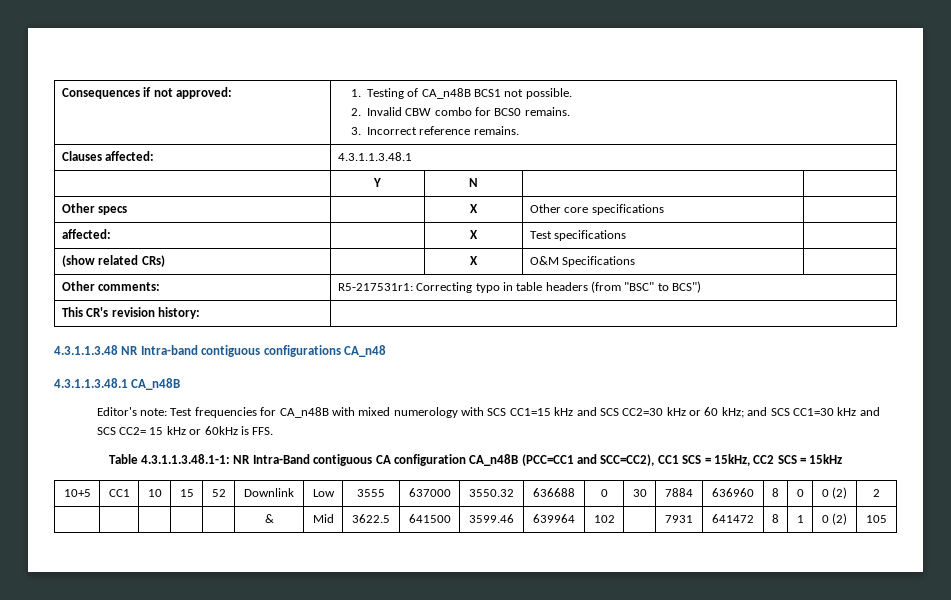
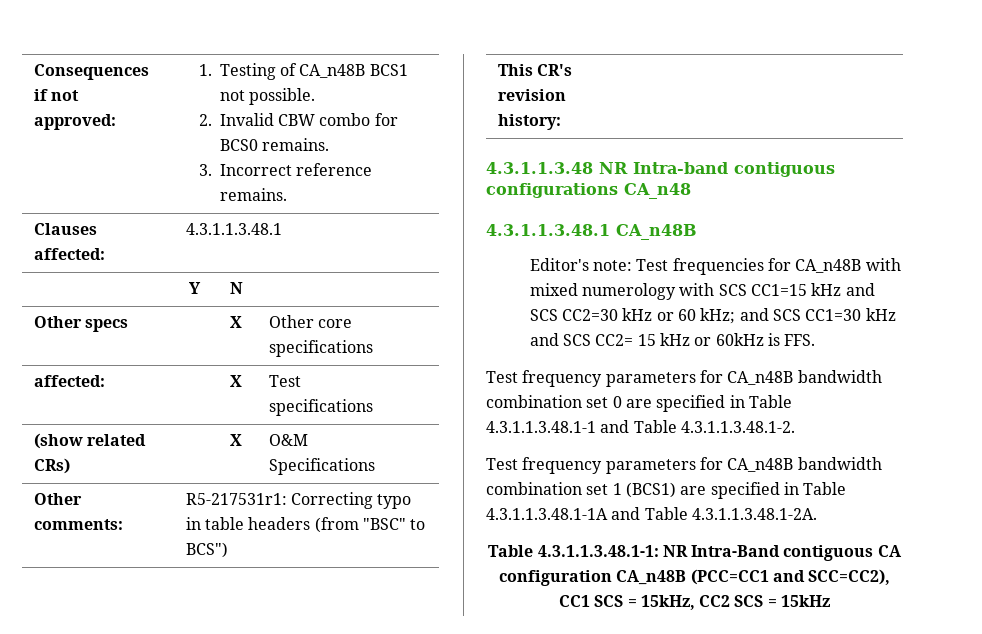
(274, 431) none -> [486,370,882,387] [486,395,792,412] [486,420,795,433] [486,457,882,474] [486,482,847,499] [486,507,817,520] // Test frequency parameters for CA_n48B bandwidth combination set 0 are specified in Table 4.3.1.1.3.48.1-1 and Table 4.3.1.1.3.48.1-2. // Test frequency parameters for CA_n48B bandwidth combination set 1 (BCS1) are specified in Table 4.3.1.1.3.48.1-1A and Table 4.3.1.1.3.48.1-2A.
[63,489,91,497] [108,489,130,497] [147,489,162,497] [179,489,194,497] [211,489,226,497] [244,488,294,497] [312,489,335,497] [357,489,385,497] [408,488,451,497] [469,489,514,497] [533,488,575,497] [600,489,608,497] [632,489,647,497] [665,488,693,497] [712,488,754,497] [772,488,779,497] [796,489,804,497] [821,487,848,499] [873,489,880,497] [264,514,274,523] [312,514,334,523] [352,514,390,523] [408,514,451,523] [469,514,514,523] [533,514,575,523] [593,515,615,523] [665,515,693,523] [712,514,754,523] [772,514,779,523] [796,515,804,523] [821,513,848,525] [866,515,887,523] // 10+5 | CC1 | 10 | 15 | 52 | Downlink | Low | 3555 | 637000 | 3550.32 | 636688 | 0 | 30 | 7884 | 636960 | 8 | 0 | 0 (2) | 2 // | | | | | & | Mid | 3622.5 | 641500 | 3599.46 | 639964 | 102 | | 7931 | 641472 | 8 | 1 | 0 (2) | 105 -> (831, 601) none

